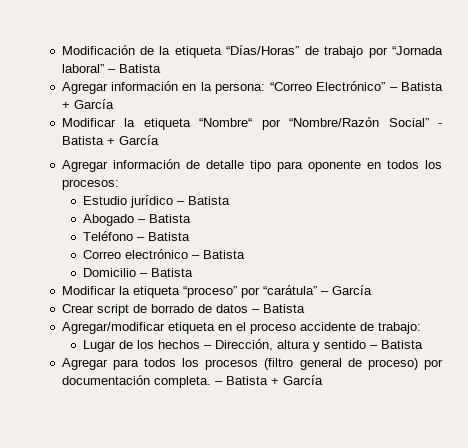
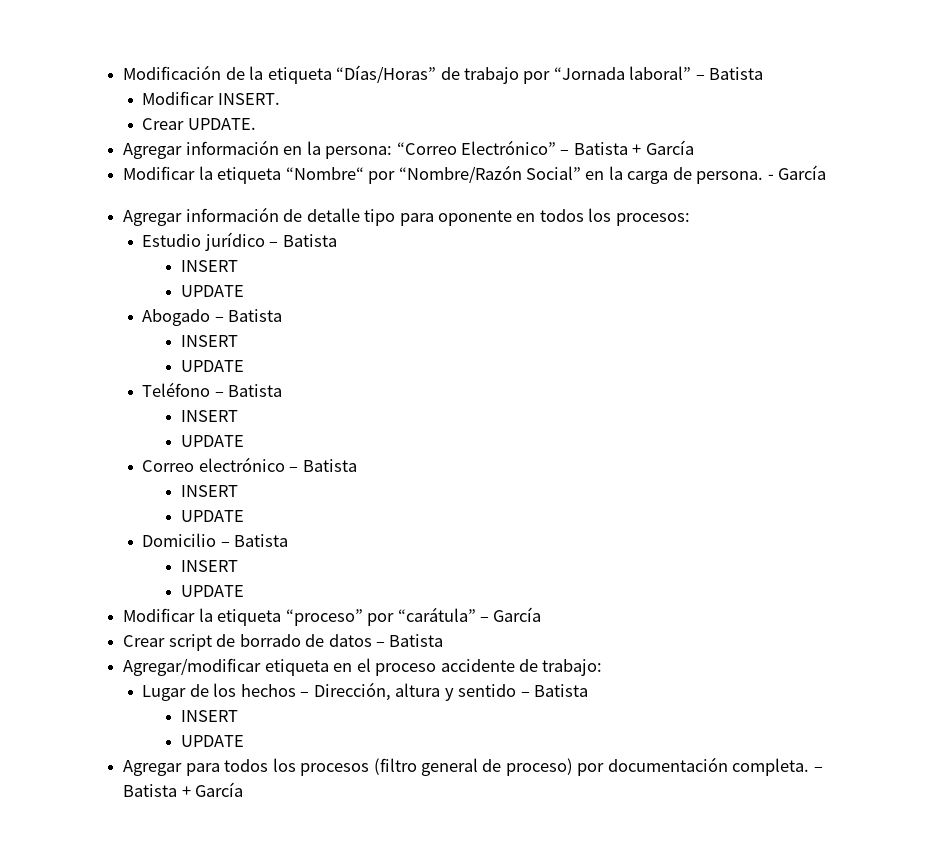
(161, 68) none -> [142,91,280,105] [142,118,256,130] // Modificar INSERT. // Crear UPDATE.
[438,123,442,127] [61,136,115,145] - Batista + -> [585,166,774,184] en la carga de persona. -
(230, 200) none -> [180,260,238,272] [180,285,244,297] // INSERT // UPDATE
(191, 218) none -> [180,335,238,347] [180,360,244,372] // INSERT // UPDATE
(190, 236) none -> [180,410,238,422] [180,435,244,447] // INSERT // UPDATE
(245, 254) none -> [180,485,238,497] [180,510,244,522] // INSERT // UPDATE
(193, 272) none -> [180,560,238,572] [180,585,244,597] // INSERT // UPDATE
(423, 344) none -> [180,710,238,722] [180,735,244,747] // INSERT // UPDATE

